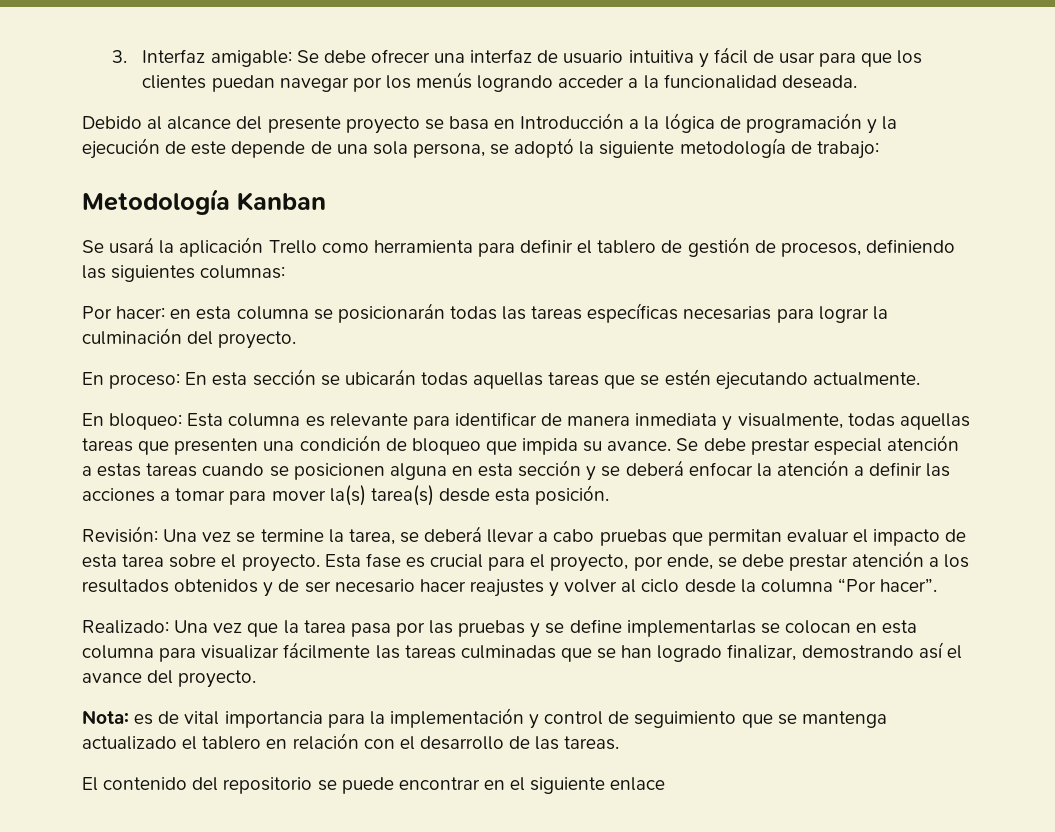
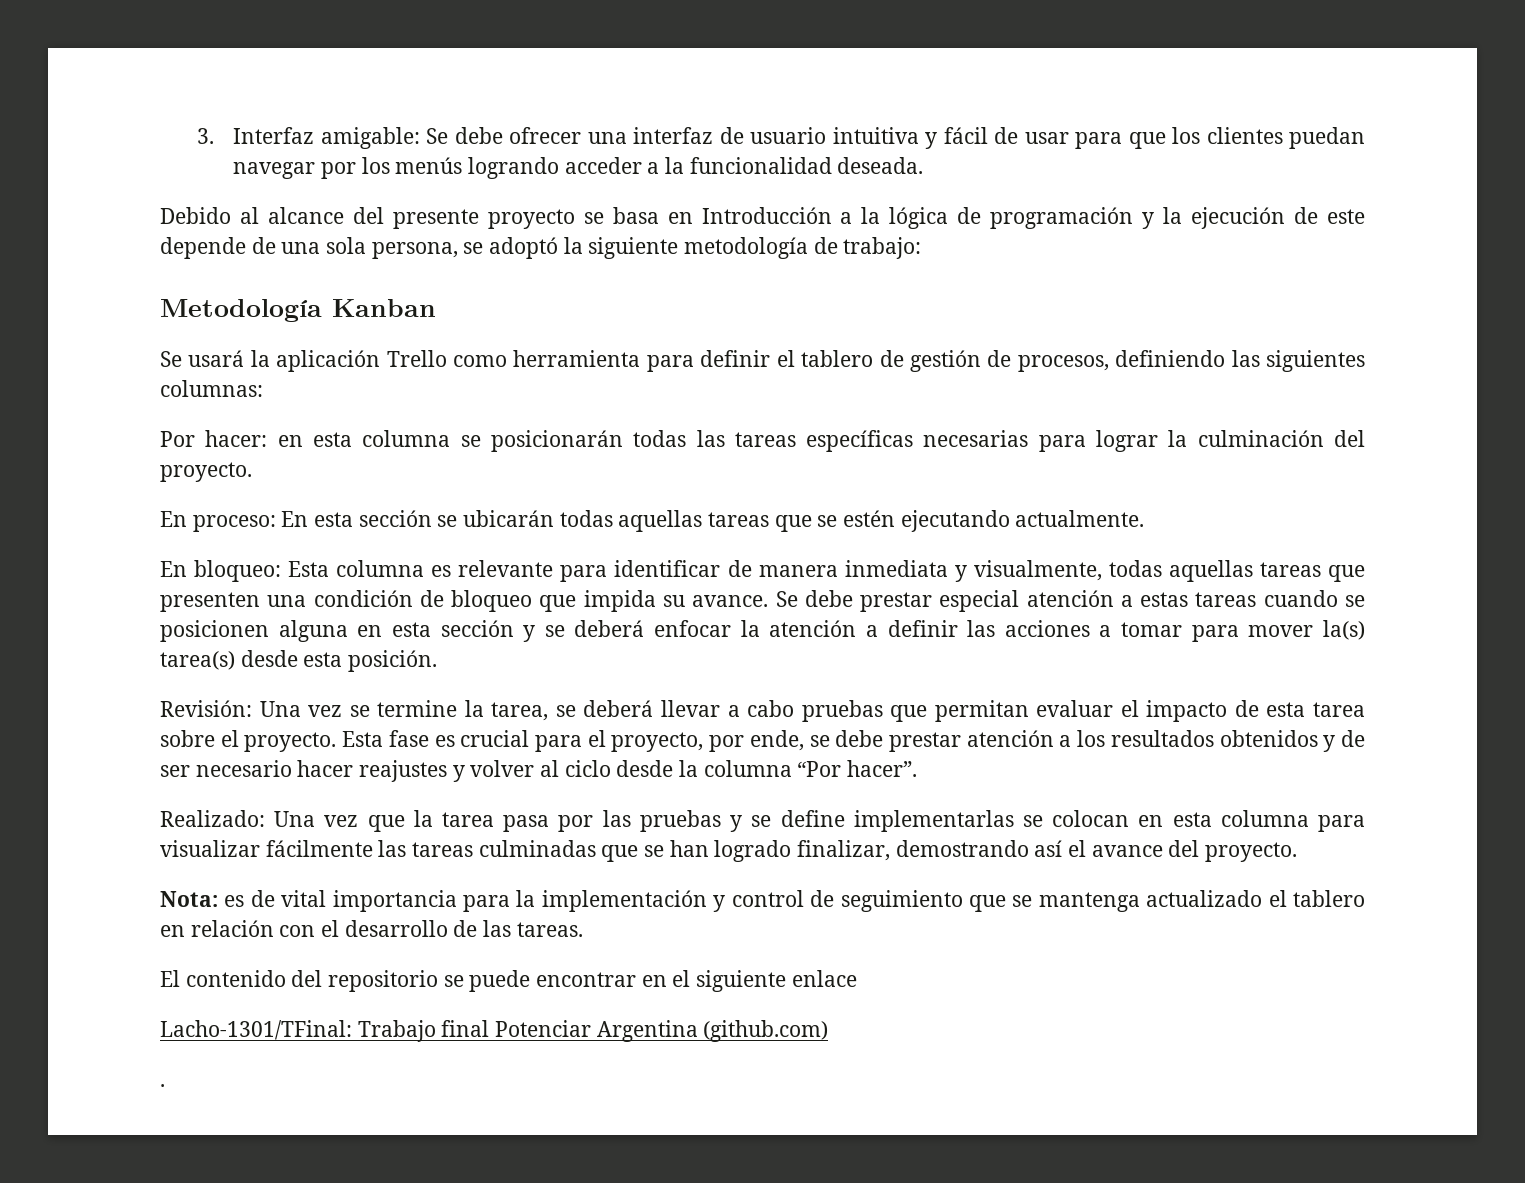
(666, 784) none -> [160,1020,829,1042] [160,1084,165,1087] // Lacho-1301/TFinal: Trabajo final Potenciar Argentina (github.com) // .

